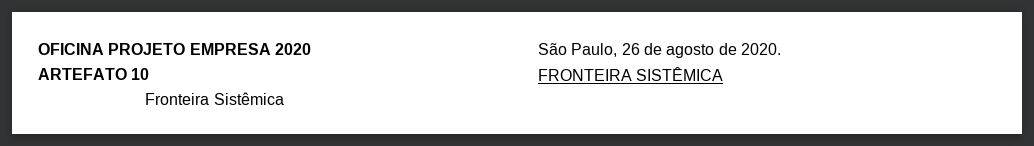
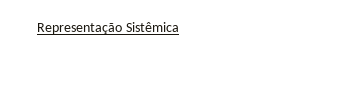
[38,43,311,55] [38,68,150,80] [145,92,284,105] [538,43,781,58] [538,67,724,81] OFICINA PROJETO EMPRESA 2020 // ARTEFATO 10 // Fronteira Sistêmica // São Paulo, 26 de agosto de 2020. // FRONTEIRA SISTÊMICA -> [37,22,179,34] Representação Sistêmica

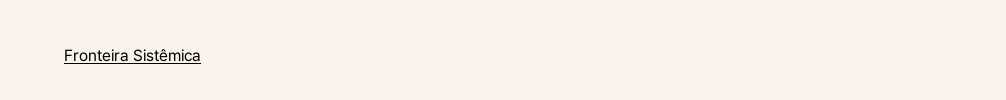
[37,23,122,34] Representação -> [64,49,129,62] Fronteira

